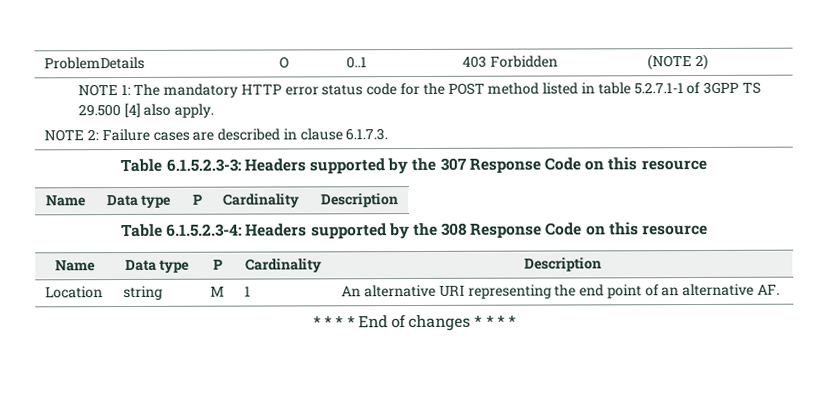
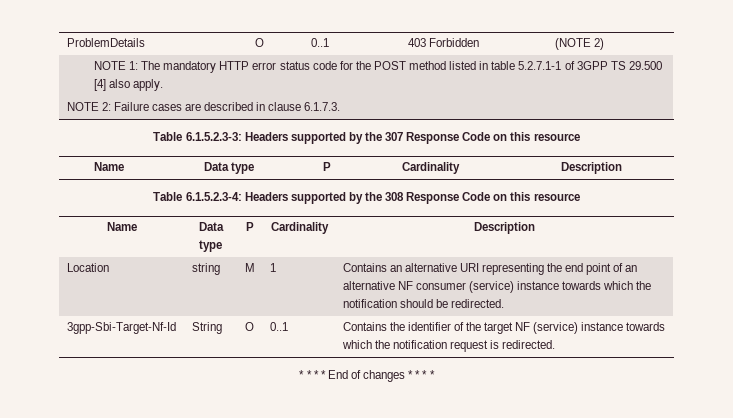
[341,286,362,297] An -> [342,263,402,272] Contains an
[757,284,781,295] AF. -> [397,281,652,293] [342,299,504,308] [66,322,176,334] [191,322,222,334] [245,322,254,331] [269,322,288,331] [342,322,666,334] [341,340,556,352] NF consumer (service) instance towards which the notification should be redirected. // 3gpp-Sbi-Target-Nf-Id | String | O | 0..1 | Contains the identifier of the target NF (service) instance towards which the notification request is redirected.

